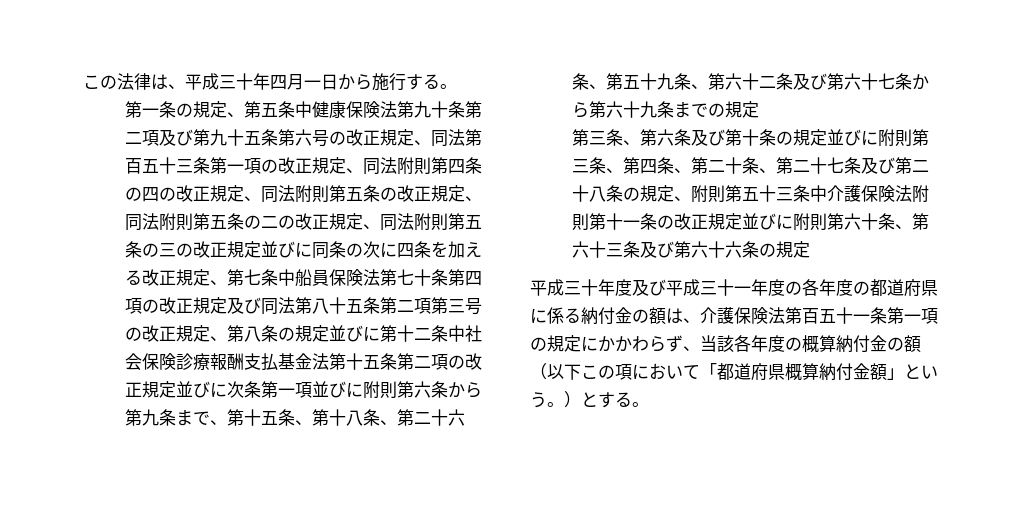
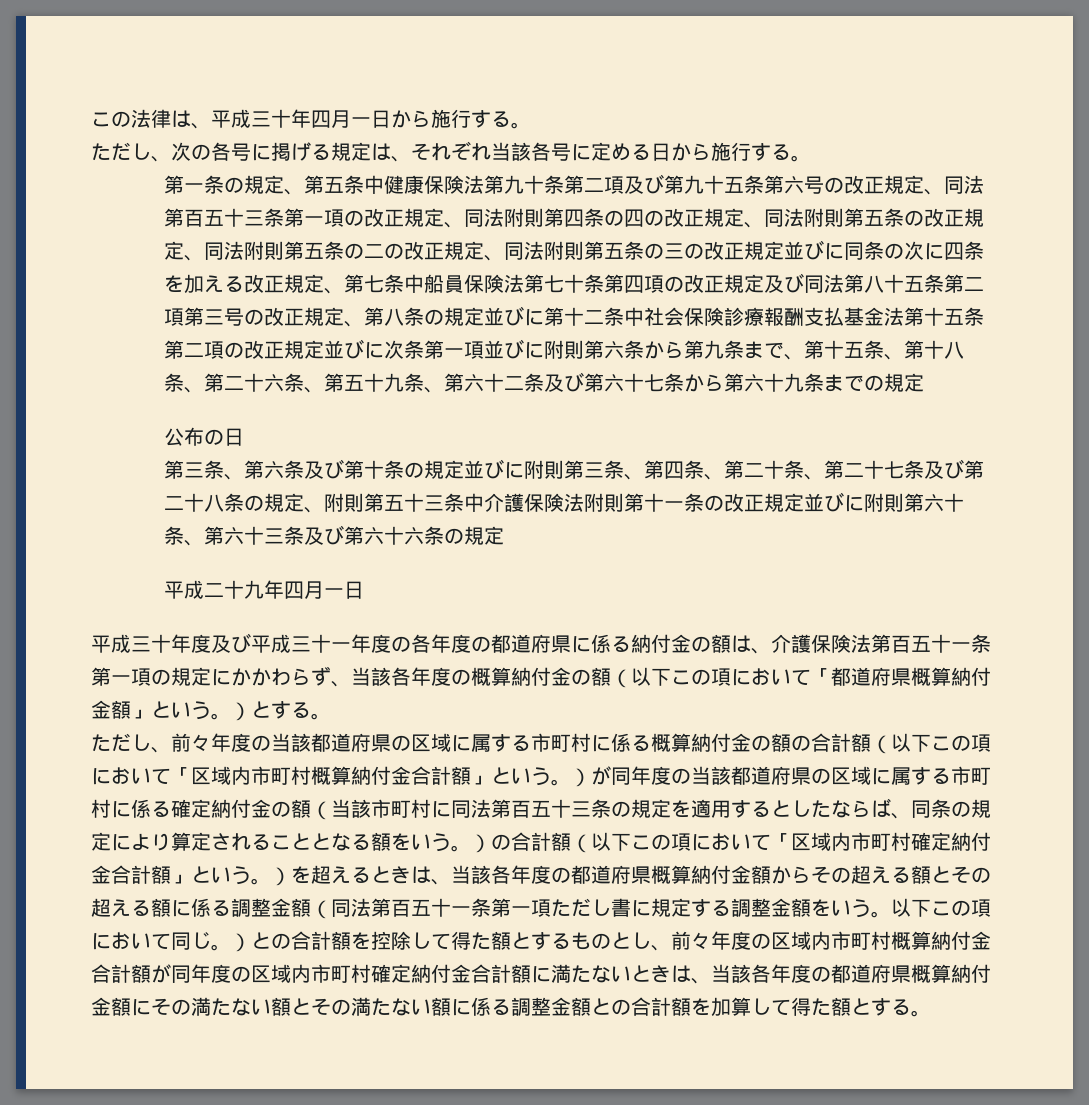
(457, 86) none -> [91,141,811,162] // ただし、次の各号に掲げる規定は、それぞれ当該各号に定める日から施行する。
(760, 109) none -> [163,427,244,446] // 公布の日
(811, 249) none -> [163,580,364,599] // 平成二十九年四月一日
(649, 404) none -> [91,733,991,754] [91,766,991,787] [91,798,991,820] [91,832,991,853] [91,865,991,886] [91,898,991,919] [91,931,991,952] [91,964,991,984] [91,997,931,1017] // ただし、前々年度の当該都道府県の区域に属する市町村に係る概算納付金の額の合計額（以下この項において「区域内市町村概算納付金合計額」という。）が同年度の当該都道府県の区域に属する市町村に係る確定納付金の額（当該市町村に同法第百五十三条の規定を適用するとしたならば、同条の規定により算定されることとなる額をいう。）の合計額（以下この項において「区域内市町村確定納付金合計額」という。）を超えるときは、当該各年度の都道府県概算納付金額からその超える額とその超える額に係る調整金額（同法第百五十一条第一項ただし書に規定する調整金額をいう。以下この項において同じ。）との合計額を控除して得た額とするものとし、前々年度の区域内市町村概算納付金合計額が同年度の区域内市町村確定納付金合計額に満たないときは、当該各年度の都道府県概算納付金額にその満たない額とその満たない額に係る調整金額との合計額を加算して得た額とする。

